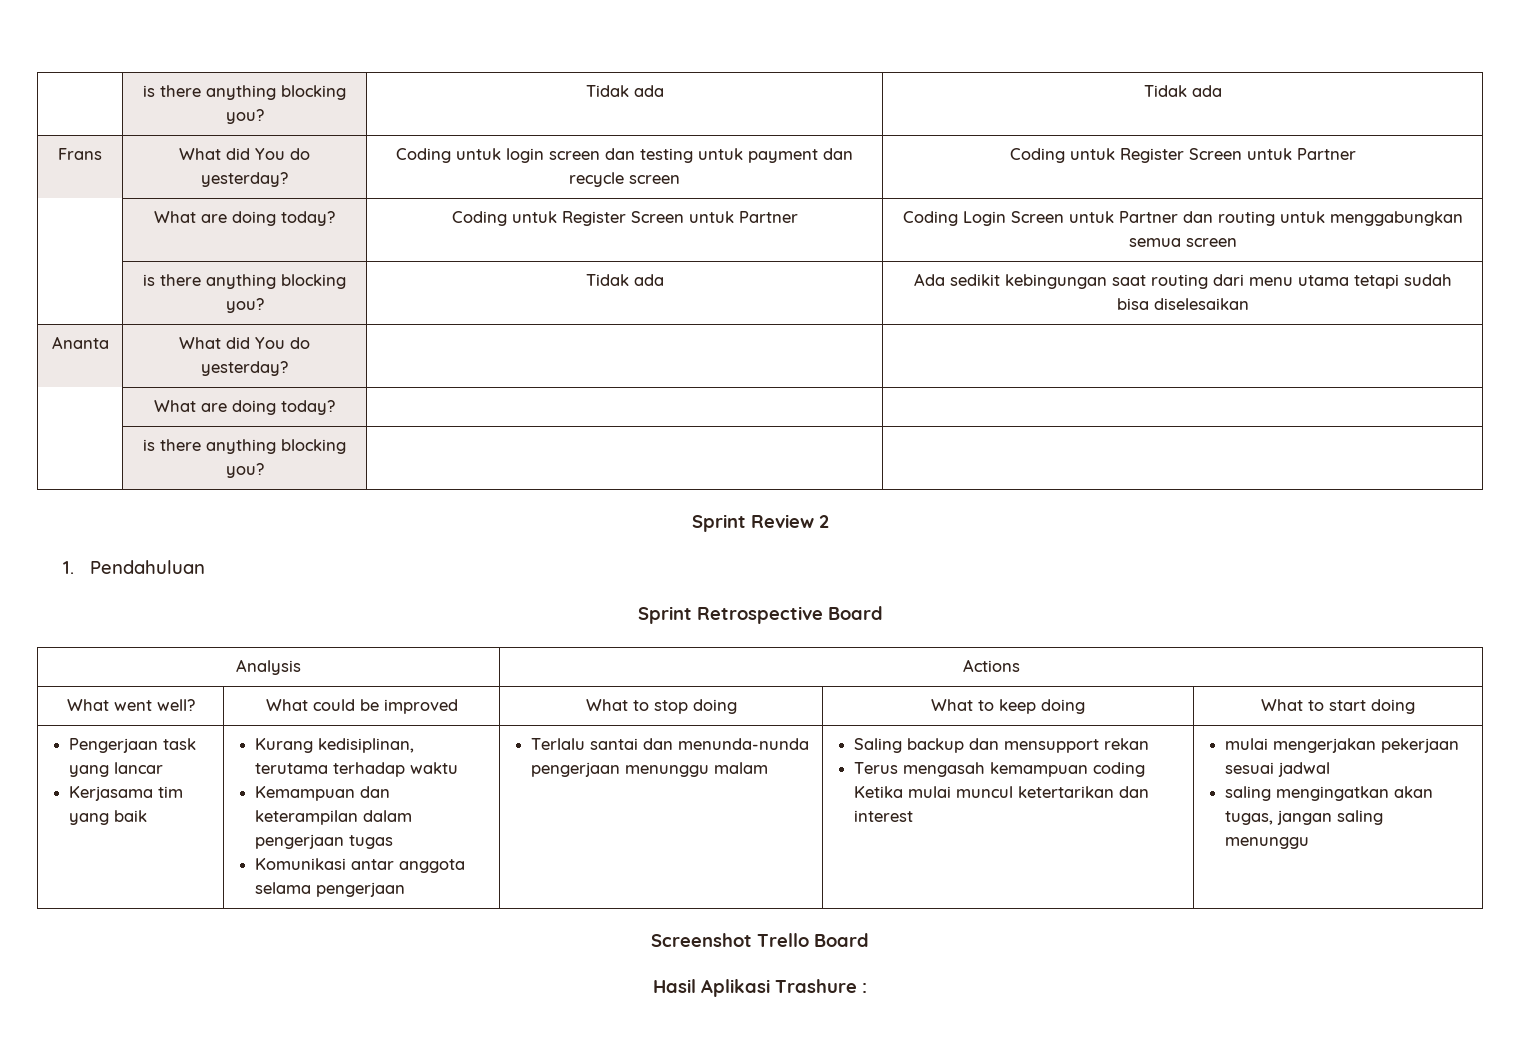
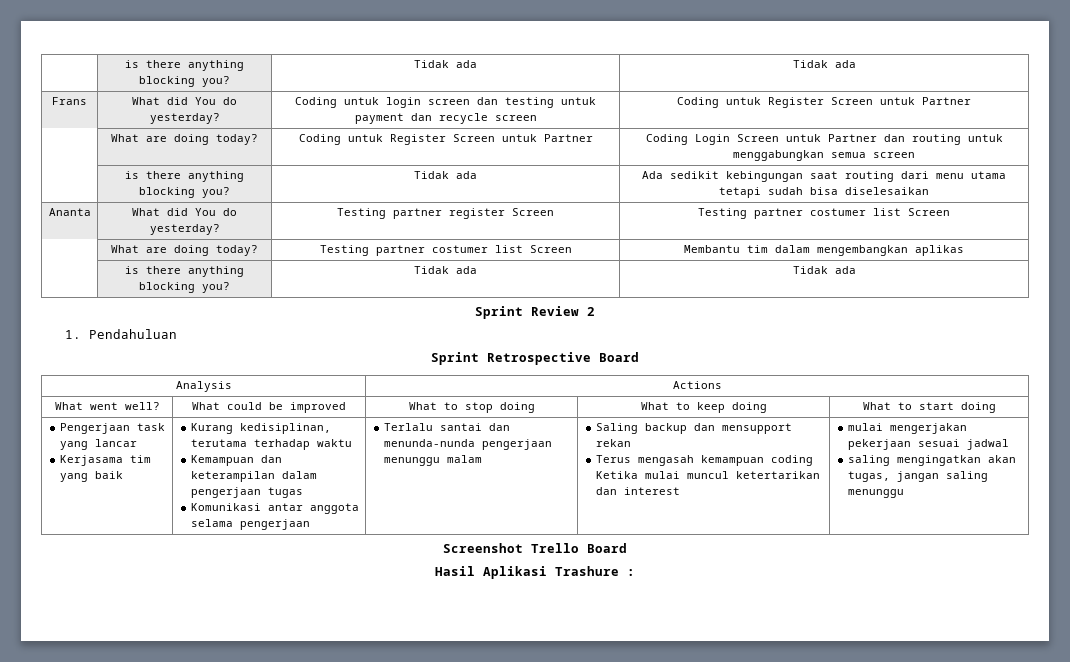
[154,400,335,415] [143,439,346,454] [225,463,264,478] | // | What are doing today? | | // | is there anything blocking you? | | -> [337,208,554,219] [698,208,951,219] [111,245,258,256] [319,245,572,256] [684,245,965,256] [125,266,244,277] [139,282,230,293] [414,266,477,274] [792,266,856,274] Testing partner register Screen | Testing partner costumer list Screen // | What are doing today? | Testing partner costumer list Screen | Membantu tim dalam mengembangkan aplikas // | is there anything blocking you? | Tidak ada | Tidak ada

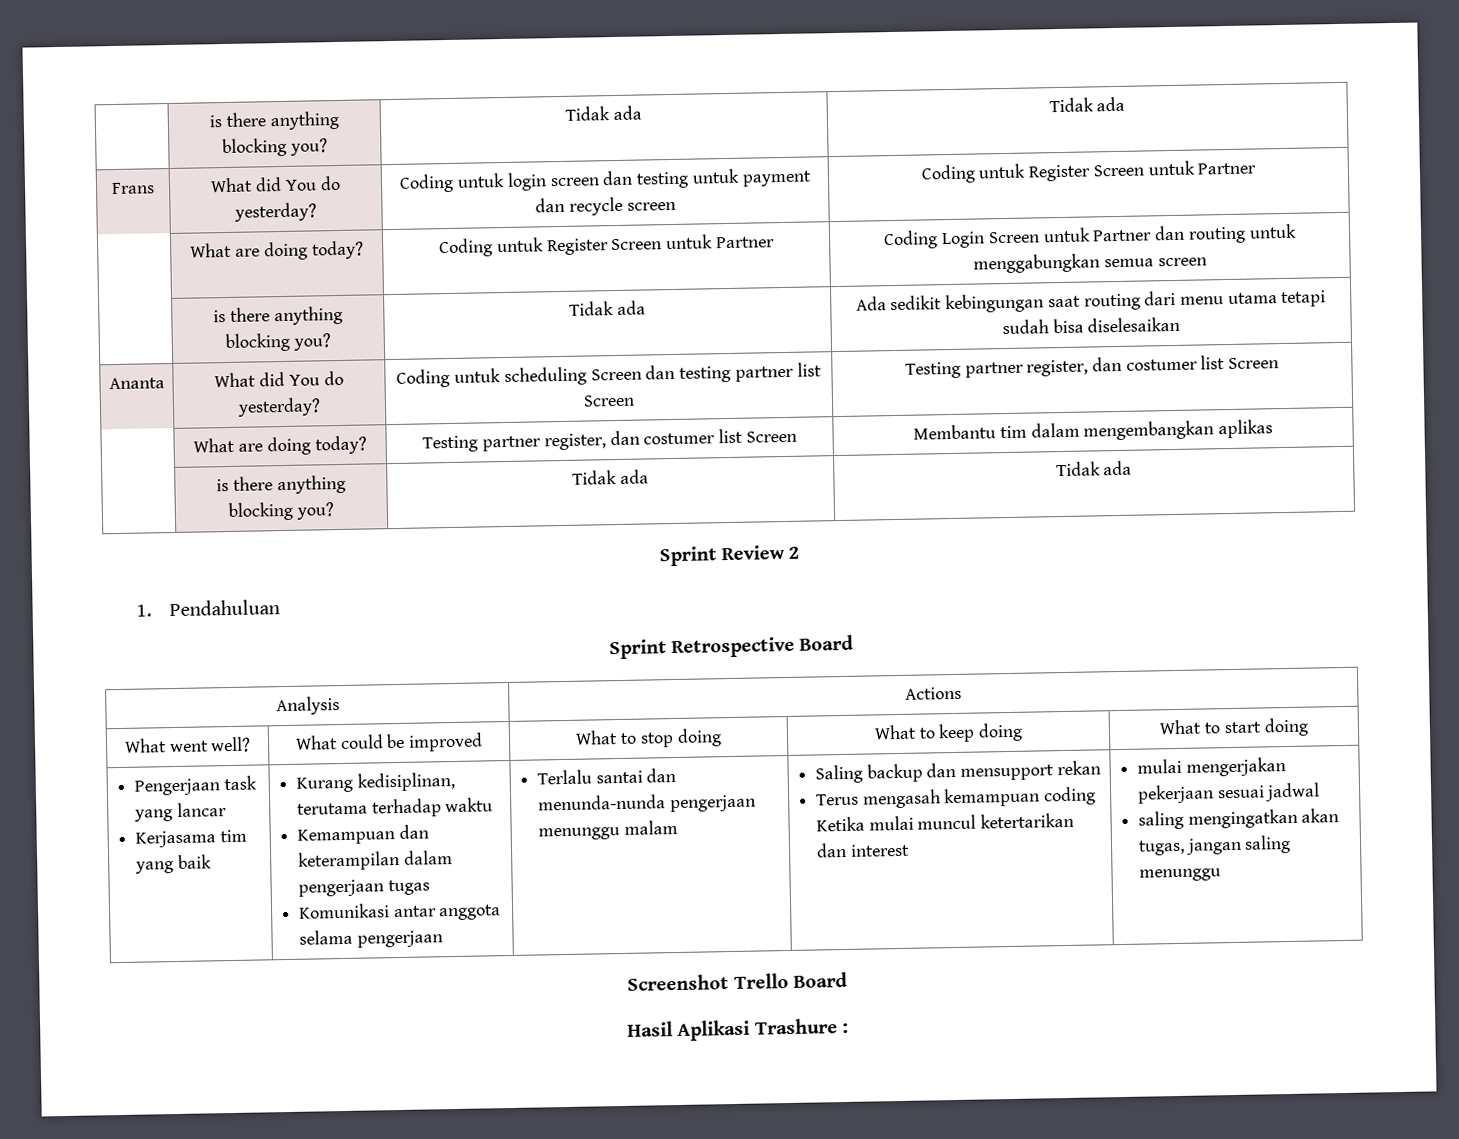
[337,208,505,219] Testing partner register -> [396,362,822,388] Coding untuk scheduling Screen dan testing partner list
(804, 213) none -> [1026,356,1122,377] register, dan
(425, 250) none -> [543,430,640,451] register, dan

